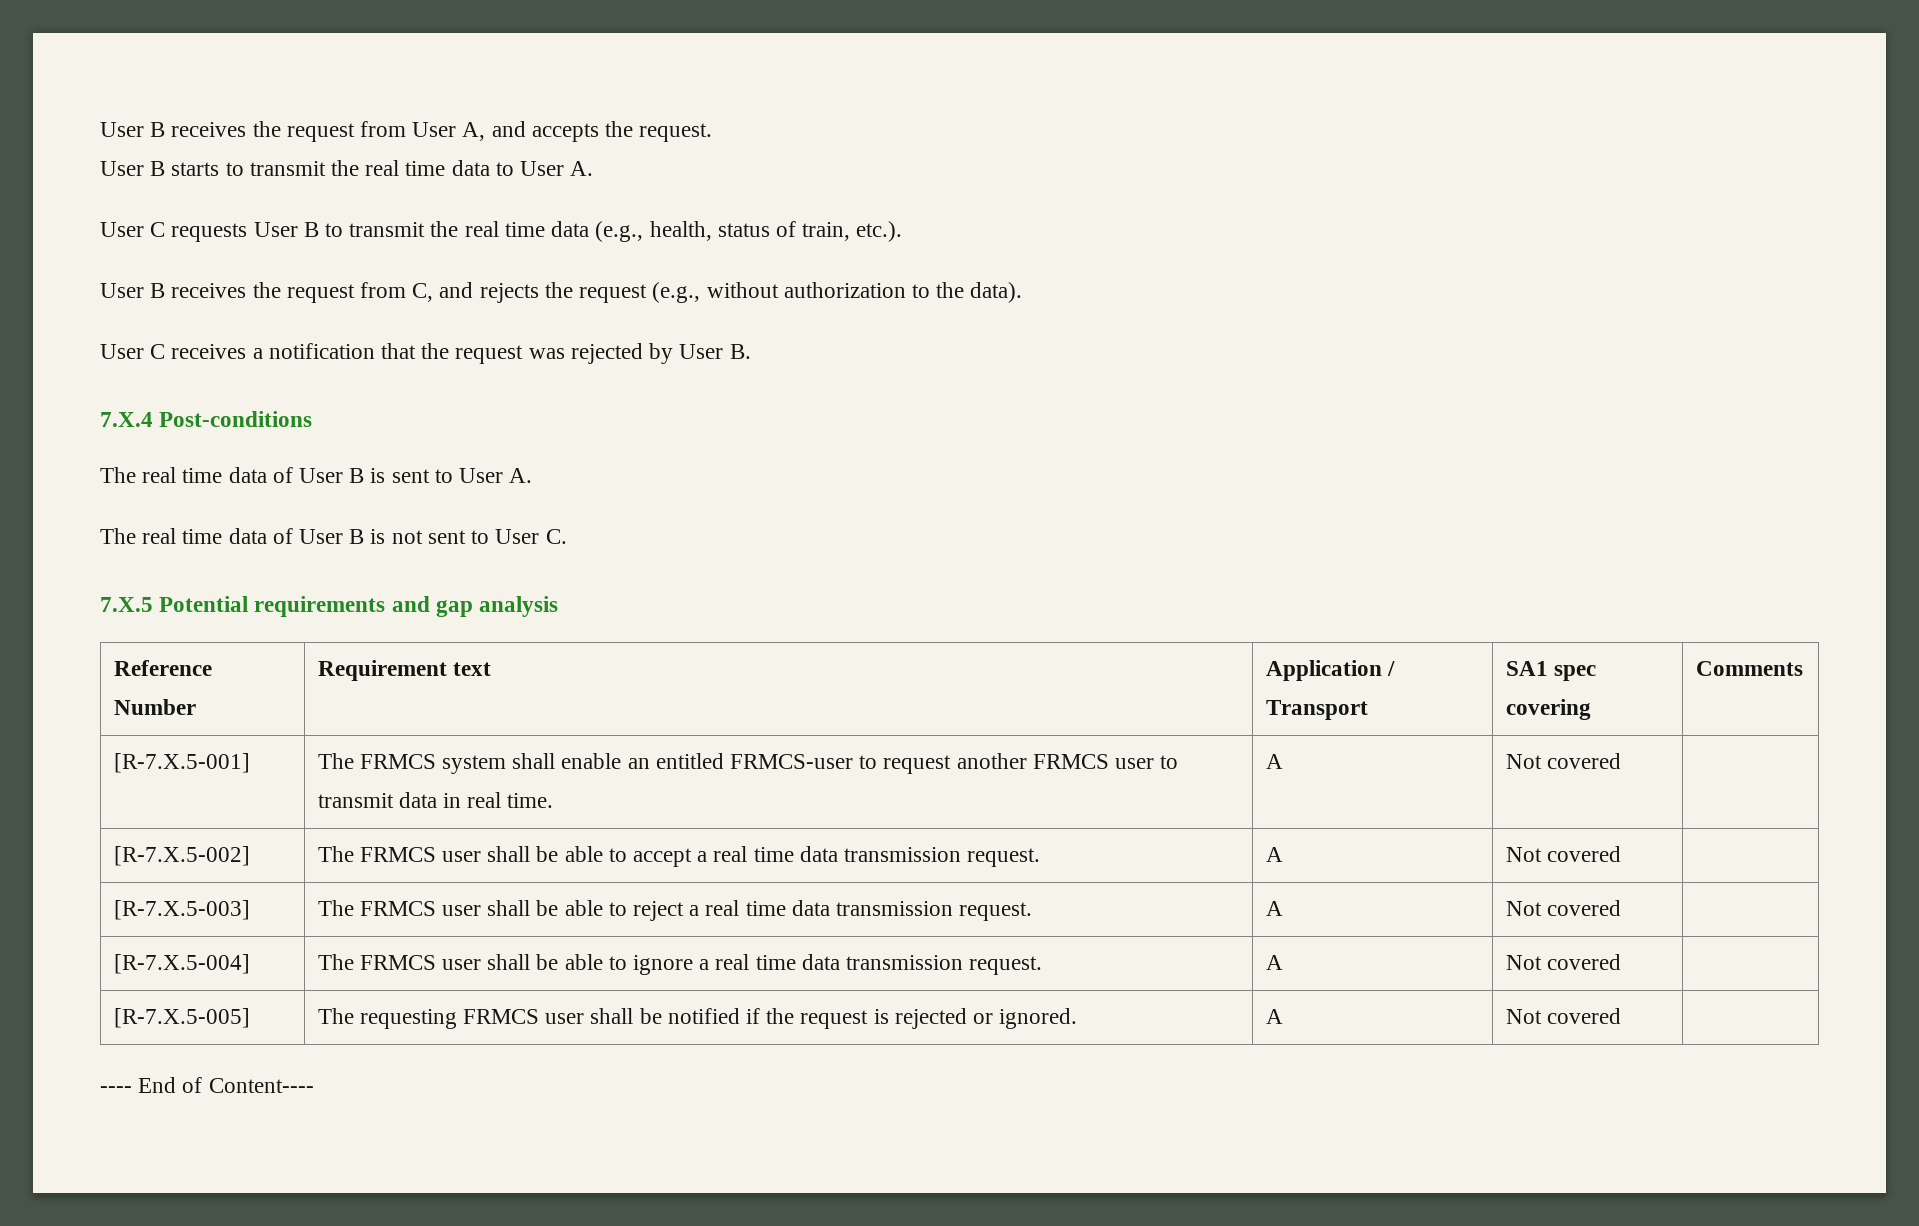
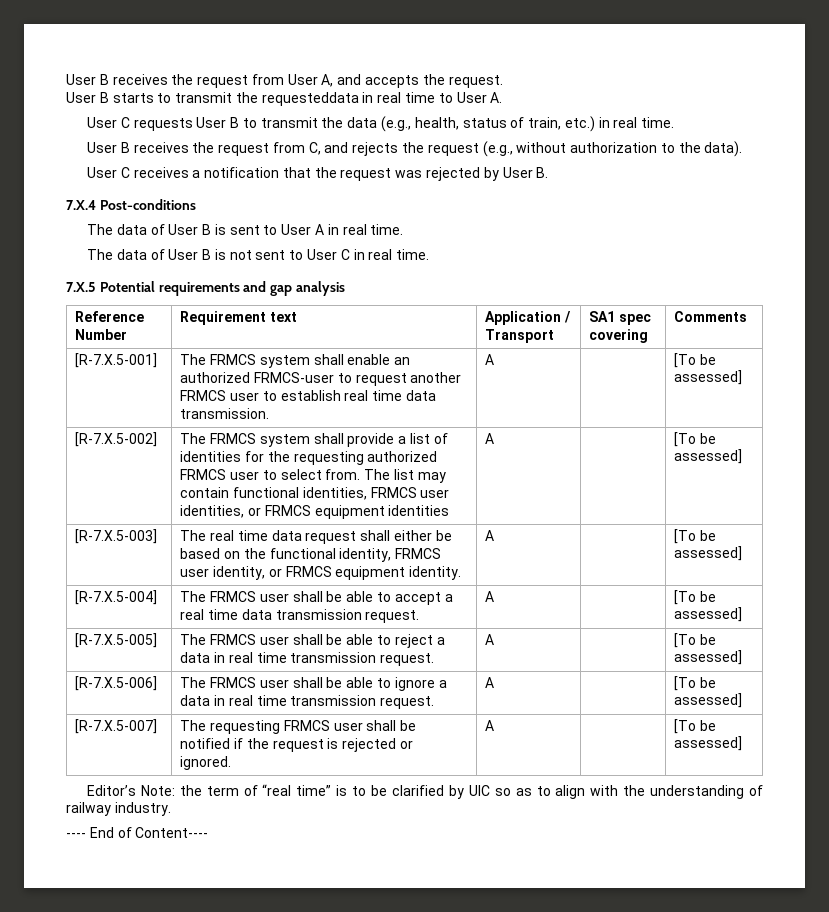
[365,160,490,176] real time data -> [261,92,436,106] requesteddata in real time
[464,221,545,237] real time -> (344, 122) none
[856,221,903,242] etc.). -> [564,116,675,132] etc.) in real time.
[142,467,223,483] real time -> (113, 229) none
[509,468,533,483] [100,528,223,544] A. // The real time -> [315,224,404,235] [86,249,113,260] A in real time. // The
[545,529,567,544] C. -> [340,249,430,260] C in real time.
[655,753,724,769] entitled -> [180,372,251,383] authorized
[317,792,554,808] [1265,754,1283,769] [1505,753,1621,769] [113,846,250,866] transmit data in real time. | A | Not covered | // [R-7.X.5-002] -> [280,390,436,401] [180,408,270,419] [485,354,495,365] [674,353,717,368] [674,370,743,385] [75,432,158,447] [180,433,448,447] [180,451,438,465] [180,469,446,483] [180,487,450,500] [180,505,450,519] [485,433,495,444] [674,432,717,447] [674,449,743,464] [75,529,158,544] [180,530,452,544] [180,548,442,562] [180,566,462,580] [485,530,495,541] [674,529,717,544] [674,546,743,561] [75,590,158,605] establish real time data transmission. | A | | [To be assessed] // [R-7.X.5-002] | The FRMCS system shall provide a list of identities for the requesting authorized FRMCS user to select from. The list may contain functional identities, FRMCS user identities, or FRMCS equipment identities | A | | [To be assessed] // [R-7.X.5-003] | The real time data request shall either be based on the functional identity, FRMCS user identity, or FRMCS equipment identity. | A | | [To be assessed] // [R-7.X.5-004]
[1505,846,1621,862] [113,900,250,920] Not covered | // [R-7.X.5-003] -> [674,590,717,605] [674,607,743,622] [75,633,158,648] | [To be assessed] // [R-7.X.5-005]
[705,900,1033,921] [1265,901,1283,916] [1505,900,1621,916] [113,954,250,974] real time data transmission request. | A | Not covered | // [R-7.X.5-004] -> [180,652,435,666] [485,634,495,645] [674,633,717,648] [674,650,743,665] [75,676,158,691] data in real time transmission request. | A | | [To be assessed] // [R-7.X.5-006]
[715,954,1043,975] [1265,955,1283,970] [1505,954,1621,970] [113,1008,250,1028] real time data transmission request. | A | Not covered | // [R-7.X.5-005] -> [180,695,435,709] [485,677,495,688] [674,676,717,691] [674,693,743,708] [75,719,158,734] data in real time transmission request. | A | | [To be assessed] // [R-7.X.5-007]
[1505,1008,1621,1024] Not covered | -> [674,719,717,734] [674,736,743,751] [86,784,763,799] [66,802,171,816] | [To be assessed] // Editor’s Note: the term of “real time” is to be clarified by UIC so as to align with the understanding of railway industry.

